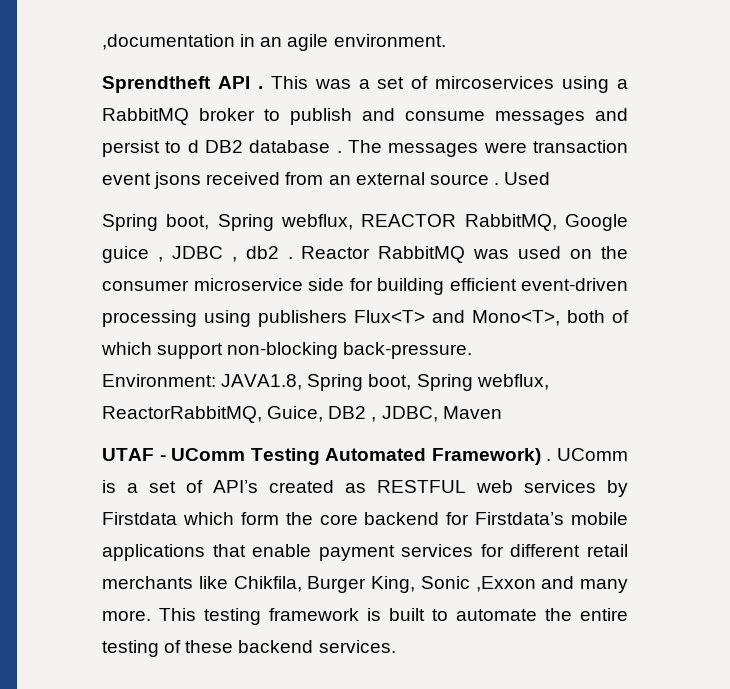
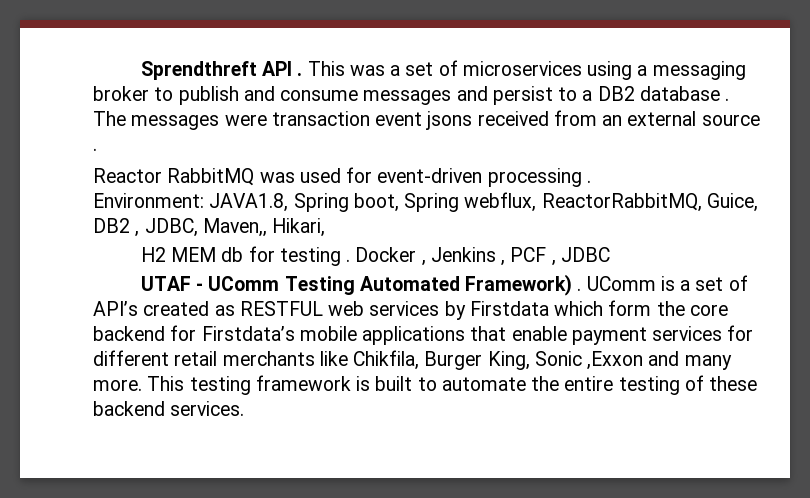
[102,34,446,51] [102,76,211,93] ,documentation in an agile environment. // Sprendtheft -> [140,61,257,80] Sprendthreft
[435,76,555,89] mircoservices -> [462,61,582,76] microservices
[102,108,189,125] RabbitMQ -> [652,61,746,80] messaging
[187,140,199,153] d -> [582,90,593,101] a
[504,172,551,185] [102,214,628,231] [102,246,629,263] [102,278,628,295] [102,310,629,327] [101,342,473,359] Used // Spring boot, Spring webflux, REACTOR RabbitMQ, Google guice , JDBC , db2 . Reactor RabbitMQ was used on the consumer microservice side for building efficient event-driven processing using publishers Flux<T> and Mono<T>, both of which support non-blocking back-pressure. -> [93,167,591,187] // Reactor RabbitMQ was used for event-driven processing .
[442,406,502,419] Maven -> [202,218,326,237] [140,246,610,266] Maven,, Hikari, // H2 MEM db for testing . Docker , Jenkins , PCF , JDBC

